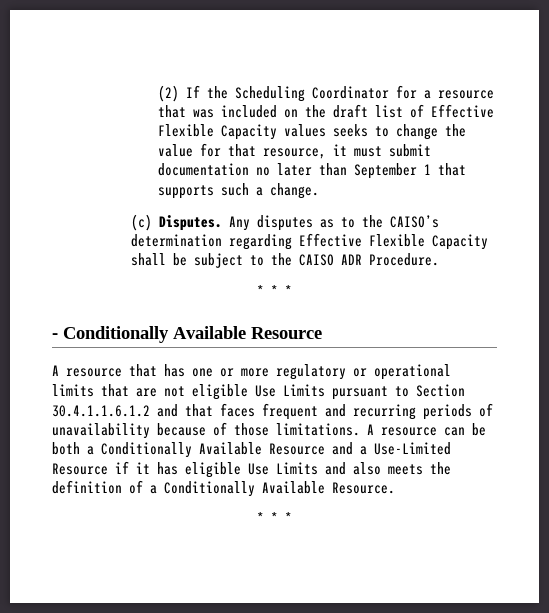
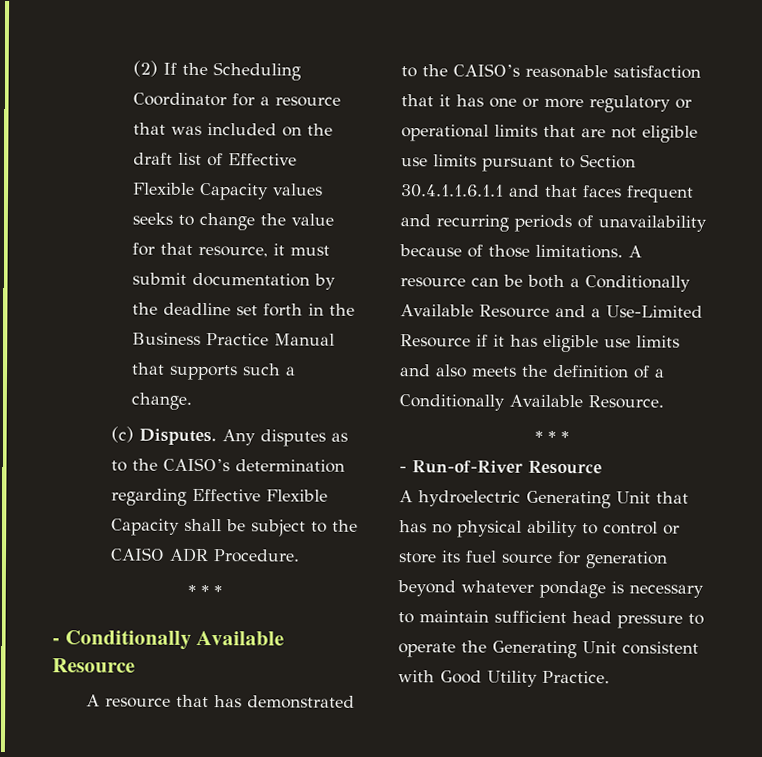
[255,163,431,179] no later than September 1 -> [313,273,336,290] [131,302,355,317] [131,332,335,346] by the deadline set forth in the Business Practice Manual
(185, 370) none -> [246,695,355,709] [401,63,701,79] [401,94,484,107] demonstrated to the CAISO’s reasonable satisfaction that it has
[255,384,325,397] Use Limits -> [401,154,477,167] use limits
[52,405,150,417] 30.4.1.1.6.1.2 -> [401,184,504,198] 30.4.1.1.6.1.1
[248,462,318,475] Use Limits -> [604,335,680,348] use limits
(292, 518) none -> [399,460,602,475] [399,490,689,509] [399,520,680,538] [398,550,668,569] [397,580,704,599] [398,610,704,629] [398,640,699,659] [398,670,610,687] // - Run-of-River Resource // A hydroelectric Generating Unit that has no physical ability to control or store its fuel source for generation beyond whatever pondage is necessary to maintain sufficient head pressure to operate the Generating Unit consistent with Good Utility Practice.

